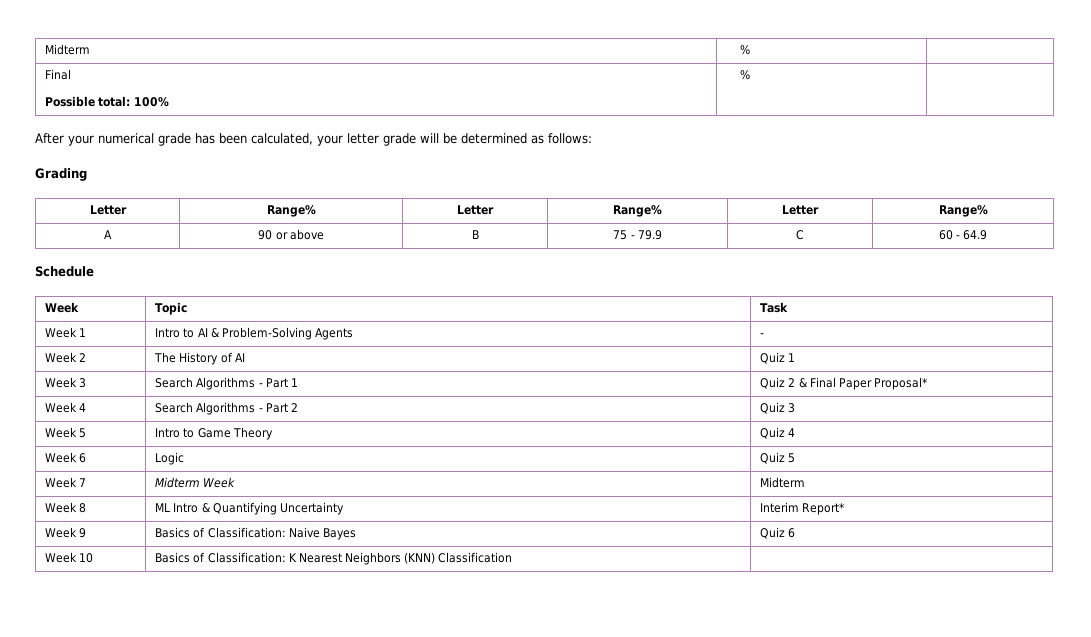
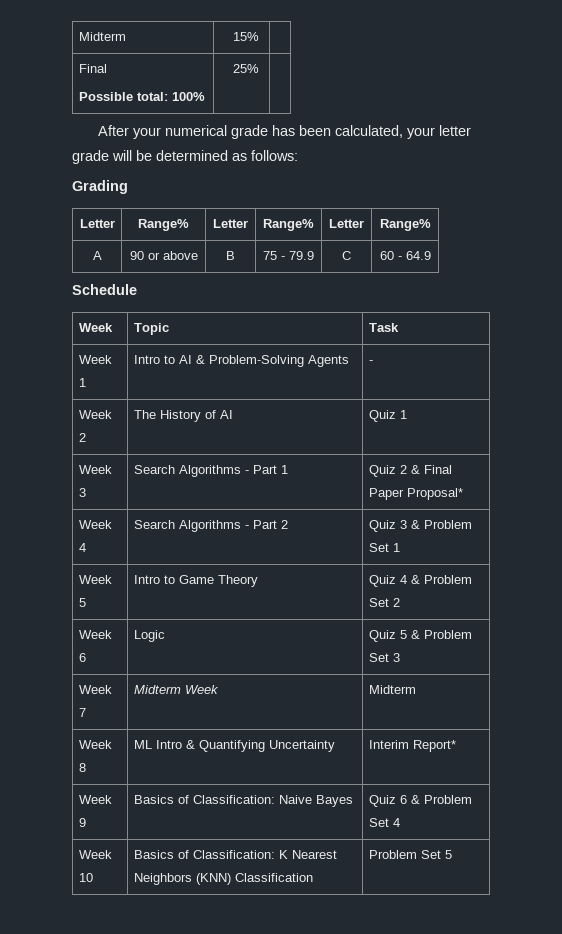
[739,45,750,55] % -> [232,32,259,41] 15%
[739,70,750,80] % -> [232,64,259,73] 25%
(796, 408) none -> [410,520,472,529] [368,543,400,552] & Problem Set 1
(796, 432) none -> [410,575,472,584] [368,598,400,607] & Problem Set 2
(796, 458) none -> [410,630,472,639] [368,653,400,662] & Problem Set 3
(796, 533) none -> [410,795,472,804] [368,818,400,827] & Problem Set 4
(513, 557) none -> [368,850,452,859] Problem Set 5

